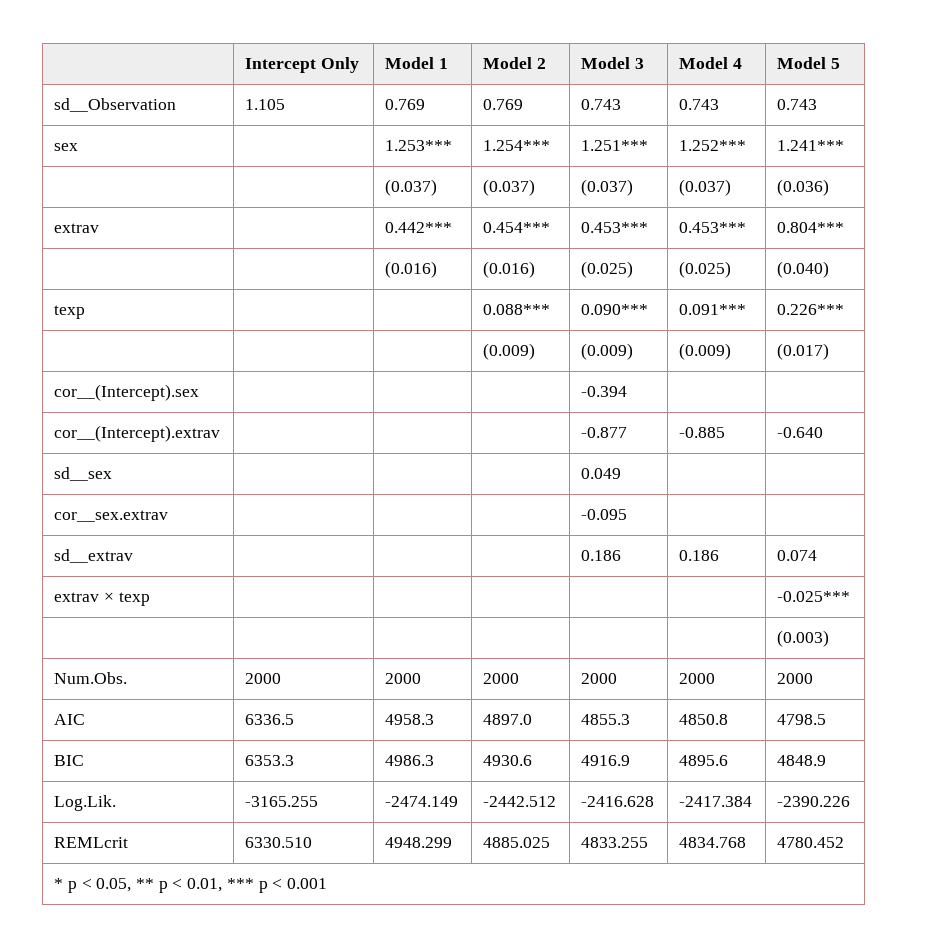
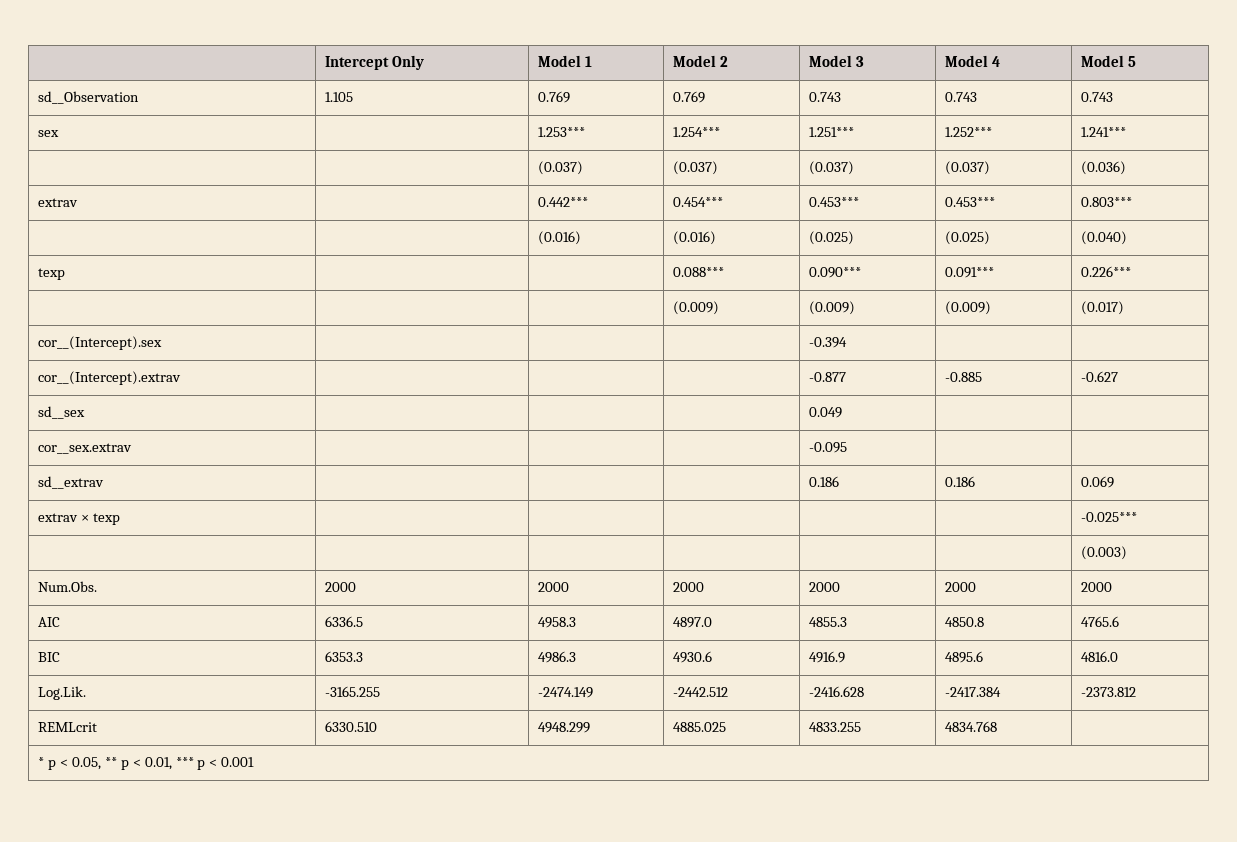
[777,222,845,233] 0.804*** -> [1081,197,1133,207] 0.803***
[777,427,824,438] -0.640 -> [1081,371,1119,382] -0.627
[777,550,818,561] 0.074 -> [1081,476,1115,488] 0.069
[777,714,827,725] 4798.5 -> [1081,616,1120,627] 4765.6
[777,755,827,766] 4848.9 -> [1081,651,1119,662] 4816.0
[777,796,851,807] -2390.226 -> [1081,687,1137,697] -2373.812
[777,837,845,848] 4780.452 -> (998, 726) none

